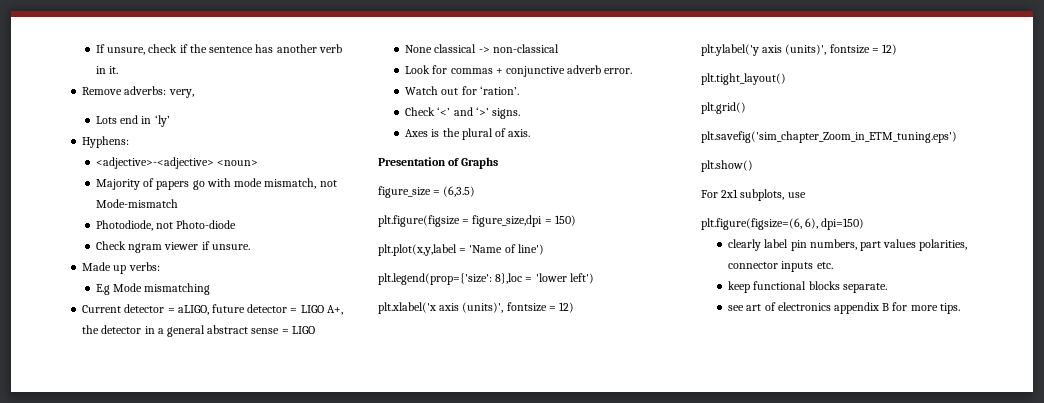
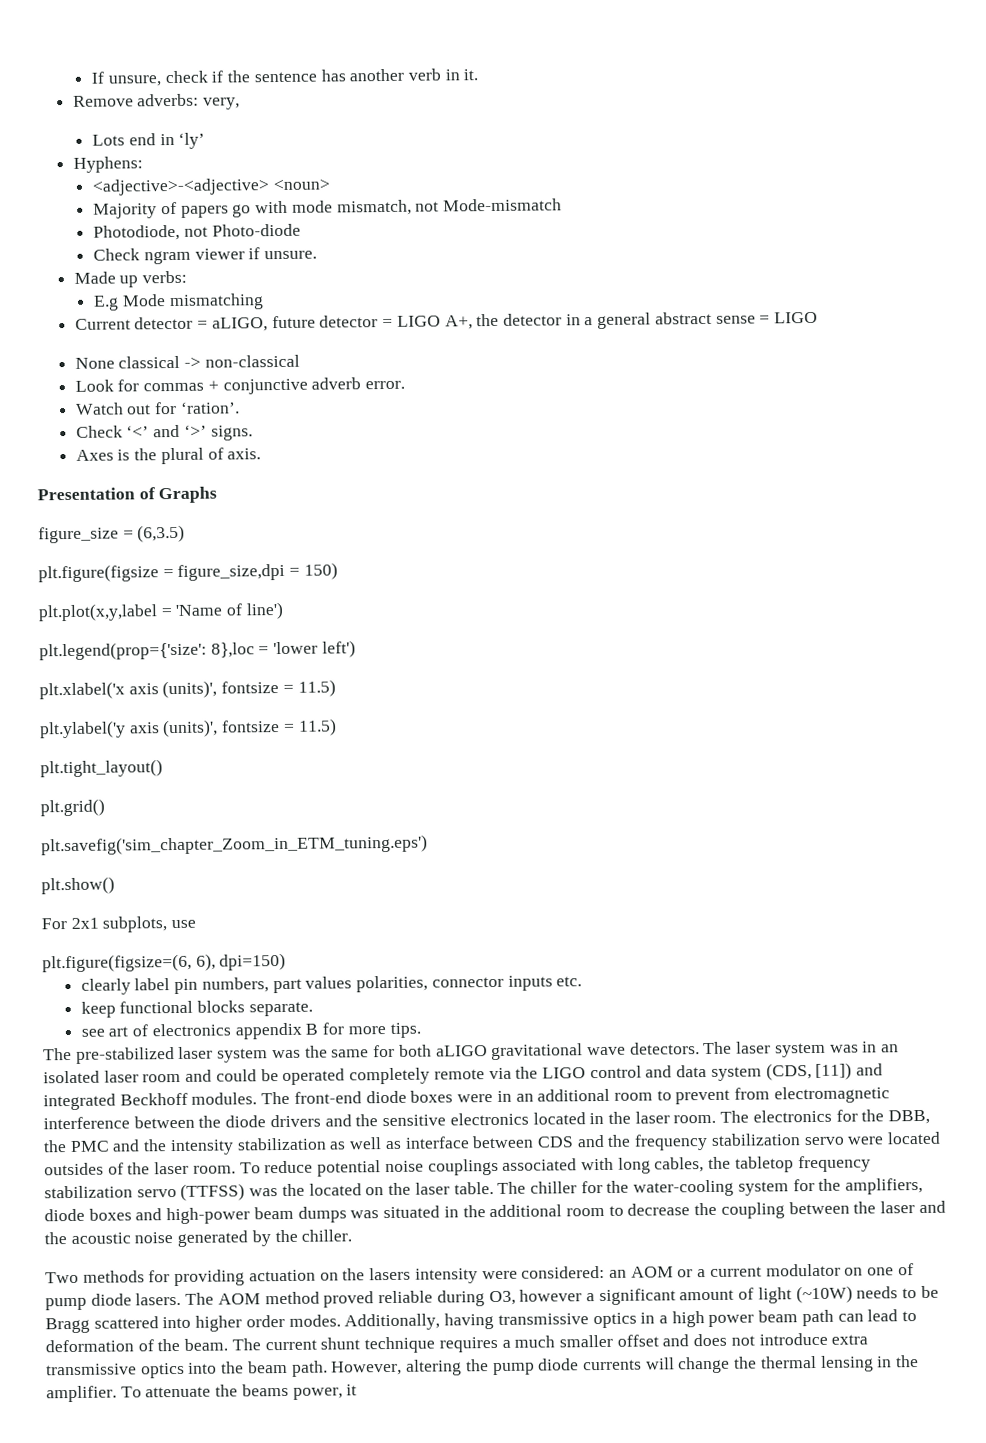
[559,302,575,313] 12) -> [297,679,336,697] 11.5)
[882,44,898,55] 12) -> [297,718,337,736] 11.5)
(960, 308) none -> [43,1041,900,1064] [43,1062,884,1086] [43,1086,890,1111] [43,1109,931,1130] [43,1131,941,1156] [44,1155,871,1177] [44,1177,924,1201] [44,1200,946,1225] [44,1229,353,1247] [45,1263,914,1287] [45,1285,939,1311] [45,1309,918,1334] [45,1332,869,1354] [46,1355,920,1379] [46,1383,358,1403] // The pre-stabilized laser system was the same for both aLIGO gravitational wave detectors. The laser system was in an isolated laser room and could be operated completely remote via the LIGO control and data system (CDS, [11]) and integrated Beckhoff modules. The front-end diode boxes were in an additional room to prevent from electromagnetic interference between the diode drivers and the sensitive electronics located in the laser room. The electronics for the DBB, the PMC and the intensity stabilization as well as interface between CDS and the frequency stabilization servo were located outsides of the laser room. To reduce potential noise couplings associated with long cables, the tabletop frequency stabilization servo (TTFSS) was the located on the laser table. The chiller for the water-cooling system for the amplifiers, diode boxes and high-power beam dumps was situated in the additional room to decrease the coupling between the laser and the acoustic noise generated by the chiller. // Two methods for providing actuation on the lasers intensity were considered: an AOM or a current modulator on one of pump diode lasers. The AOM method proved reliable during O3, however a significant amount of light (~10W) needs to be Bragg scattered into higher order modes. Additionally, having transmissive optics in a high power beam path can lead to deformation of the beam. The current shunt technique requires a much smaller offset and does not introduce extra transmissive optics into the beam path. However, altering the pump diode currents will change the thermal lensing in the amplifier. To attenuate the beams power, it

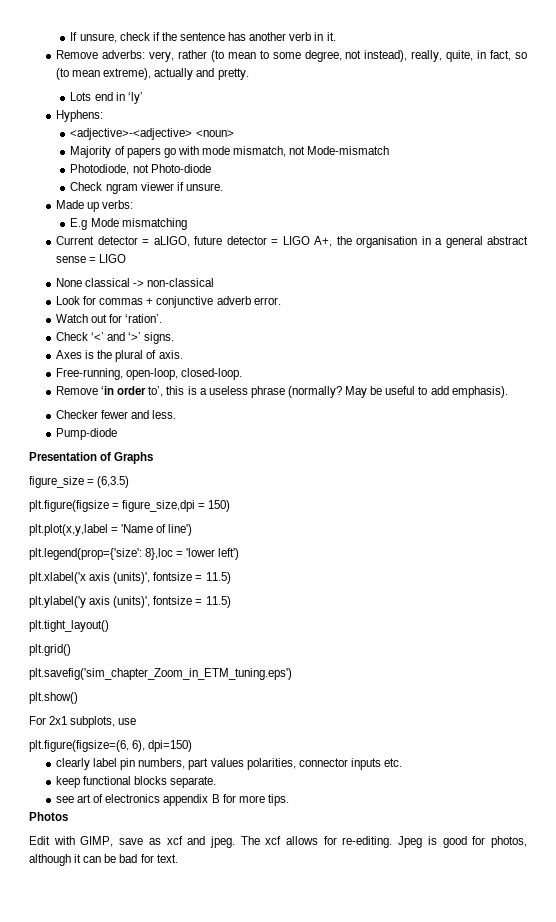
(241, 103) none -> [177,50,527,62] [56,68,249,80] rather (to mean to some degree, not instead), really, quite, in fact, so (to mean extreme), actually and pretty.
[502,313,562,326] detector -> [356,236,418,248] organisation
(262, 454) none -> [56,368,243,380] [56,386,508,398] [56,410,177,419] [56,428,118,440] // Free-running, open-loop, closed-loop. // Remove ‘in order to’, this is a useless phrase (normally? May be useful to add emphasis). // Checker fewer and less. // Pump-diode
[43,1041,900,1064] [43,1062,884,1086] [43,1086,890,1111] [43,1109,931,1130] [43,1131,941,1156] [44,1155,871,1177] [44,1177,924,1201] [44,1200,946,1225] [44,1229,353,1247] [45,1263,914,1287] [45,1285,939,1311] [45,1309,918,1334] [45,1332,869,1354] [46,1355,920,1379] [46,1383,358,1403] The pre-stabilized laser system was the same for both aLIGO gravitational wave detectors. The laser system was in an isolated laser room and could be operated completely remote via the LIGO control and data system (CDS, [11]) and integrated Beckhoff modules. The front-end diode boxes were in an additional room to prevent from electromagnetic interference between the diode drivers and the sensitive electronics located in the laser room. The electronics for the DBB, the PMC and the intensity stabilization as well as interface between CDS and the frequency stabilization servo were located outsides of the laser room. To reduce potential noise couplings associated with long cables, the tabletop frequency stabilization servo (TTFSS) was the located on the laser table. The chiller for the water-cooling system for the amplifiers, diode boxes and high-power beam dumps was situated in the additional room to decrease the coupling between the laser and the acoustic noise generated by the chiller. // Two methods for providing actuation on the lasers intensity were considered: an AOM or a current modulator on one of pump diode lasers. The AOM method proved reliable during O3, however a significant amount of light (~10W) needs to be Bragg scattered into higher order modes. Additionally, having transmissive optics in a high power beam path can lead to deformation of the beam. The current shunt technique requires a much smaller offset and does not introduce extra transmissive optics into the beam path. However, altering the pump diode currents will change the thermal lensing in the amplifier. To attenuate the beams power, it -> [29,812,68,821] [29,836,527,848] [29,854,178,866] Photos // Edit with GIMP, save as xcf and jpeg. The xcf allows for re-editing. Jpeg is good for photos, although it can be bad for text.

